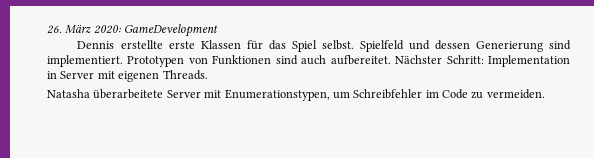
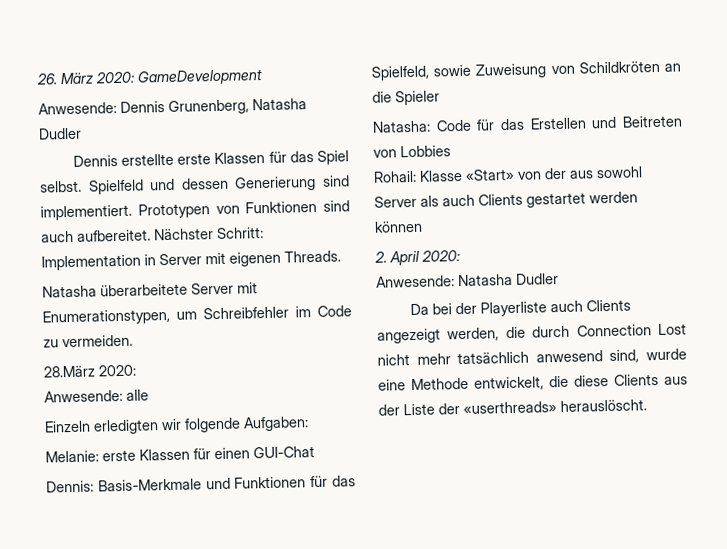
(219, 30) none -> [38,98,307,115] [38,127,82,140] // Anwesende: Dennis Grunenberg, Natasha Dudler
(545, 94) none -> [43,364,137,378] [44,389,149,403] [44,416,309,435] [45,446,315,463] [46,475,357,493] [371,60,681,81] [372,90,440,106] [372,115,683,133] [373,145,451,158] [373,166,643,183] [374,191,638,208] [374,220,423,233] [374,250,460,266] [376,273,559,288] [409,299,631,317] [377,323,687,344] [377,348,687,366] [378,374,688,391] [378,399,647,416] // 28.März 2020: // Anwesende: alle // Einzeln erledigten wir folgende Aufgaben: // Melanie: erste Klassen für einen GUI-Chat // Dennis: Basis-Merkmale und Funktionen für das Spielfeld, sowie Zuweisung von Schildkröten an die Spieler // Natasha: Code für das Erstellen und Beitreten von Lobbies // Rohail: Klasse «Start» von der aus sowohl Server als auch Clients gestartet werden können // 2. April 2020: // Anwesende: Natasha Dudler // Da bei der Playerliste auch Clients angezeigt werden, die durch Connection Lost nicht mehr tatsächlich anwesend sind, wurde eine Methode entwickelt, die diese Clients aus der Liste der «userthreads» herauslöscht.

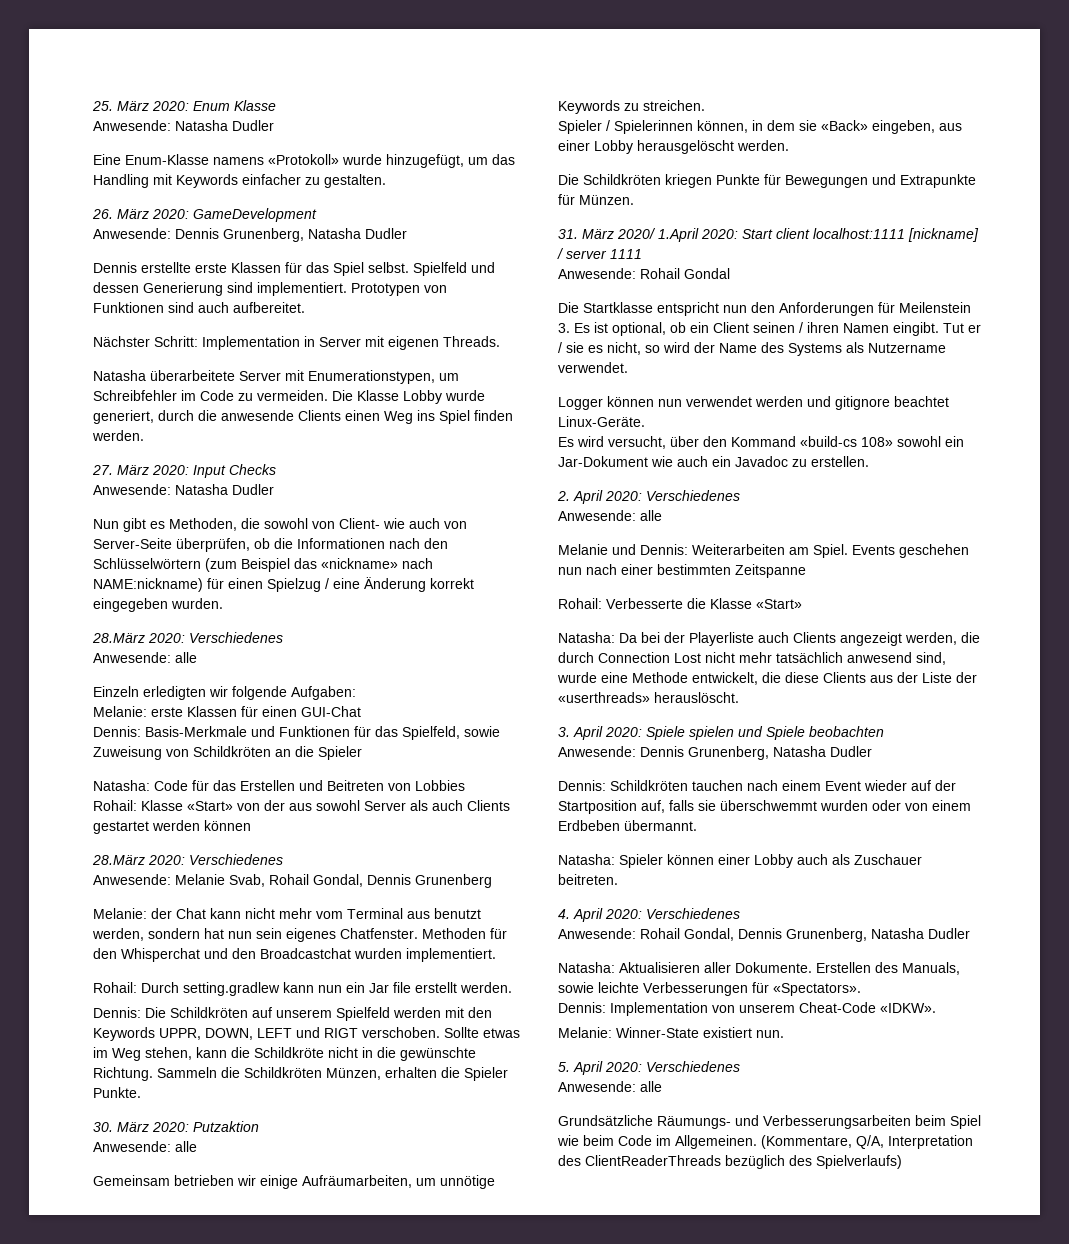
(36, 79) none -> [92,100,276,111] [93,120,274,131] [93,154,515,168] [93,174,386,188] 25. März 2020: Enum Klasse // Anwesende: Natasha Dudler // Eine Enum-Klasse namens «Protokoll» wurde hinzugefügt, um das Handling mit Keywords einfacher zu gestalten. //
(151, 235) none -> (305, 307) //
[43,364,137,378] // 28.März 2020: -> [332,390,485,404] [93,410,513,424] [92,430,144,441] [92,464,276,478] [93,484,274,495] [93,518,467,532] [93,538,448,552] [93,558,433,572] [93,577,474,592] [93,598,223,612] [92,632,283,643] Die Klasse Lobby wurde generiert, durch die anwesende Clients einen Weg ins Spiel finden werden. // 27. März 2020: Input Checks // Anwesende: Natasha Dudler // Nun gibt es Methoden, die sowohl von Client- wie auch von Server-Seite überprüfen, ob die Informationen nach den Schlüsselwörtern (zum Beispiel das «nickname» nach NAME:nickname) für einen Spielzug / eine Änderung korrekt eingegeben wurden. // 28.März 2020: Verschiedenes
(423, 226) none -> [92,854,283,865] [93,874,492,888] [93,908,481,919] [92,928,507,942] [93,948,496,962] [93,982,512,996] [93,1007,492,1021] [93,1027,520,1041] [93,1047,476,1061] [93,1067,508,1081] [93,1087,141,1098] [93,1121,259,1132] [93,1141,197,1152] [93,1175,495,1189] [558,100,705,114] [558,120,962,134] [558,140,789,154] [558,174,976,188] [558,194,634,205] [558,228,979,242] [557,248,642,259] [558,268,730,279] [558,302,971,316] [558,322,981,336] [558,342,946,356] [558,362,628,373] [558,396,949,410] [558,416,645,427] [558,436,964,449] [558,456,869,467] // 28.März 2020: Verschiedenes // Anwesende: Melanie Svab, Rohail Gondal, Dennis Grunenberg // Melanie: der Chat kann nicht mehr vom Terminal aus benutzt werden, sondern hat nun sein eigenes Chatfenster. Methoden für den Whisperchat und den Broadcastchat wurden implementiert. // Rohail: Durch setting.gradlew kann nun ein Jar file erstellt werden. // Dennis: Die Schildkröten auf unserem Spielfeld werden mit den Keywords UPPR, DOWN, LEFT und RIGT verschoben. Sollte etwas im Weg stehen, kann die Schildkröte nicht in die gewünschte Richtung. Sammeln die Schildkröten Münzen, erhalten die Spieler Punkte. // 30. März 2020: Putzaktion // Anwesende: alle // Gemeinsam betrieben wir einige Aufräumarbeiten, um unnötige Keywords zu streichen. // Spieler / Spielerinnen können, in dem sie «Back» eingeben, aus einer Lobby herausgelöscht werden. // Die Schildkröten kriegen Punkte für Bewegungen und Extrapunkte für Münzen. // 31. März 2020/ 1.April 2020: Start client localhost:1111 [nickname] / server 1111 // Anwesende: Rohail Gondal // Die Startklasse entspricht nun den Anforderungen für Meilenstein 3. Es ist optional, ob ein Client seinen / ihren Namen eingibt. Tut er / sie es nicht, so wird der Name des Systems als Nutzername verwendet. // Logger können nun verwendet werden und gitignore beachtet Linux-Geräte. // Es wird versucht, über den Kommand «build-cs 108» sowohl ein Jar-Dokument wie auch ein Javadoc zu erstellen.
[376,273,559,288] // Anwesende: Natasha Dudler // -> [646,490,740,501] [558,510,662,521] [558,544,969,558] [558,564,806,578] [558,598,802,609] [558,632,615,643] Verschiedenes // Anwesende: alle // Melanie und Dennis: Weiterarbeiten am Spiel. Events geschehen nun nach einer bestimmten Zeitspanne // Rohail: Verbesserte die Klasse «Start» // Natasha:
(647, 405) none -> [558,726,884,740] [558,746,872,760] [558,780,956,791] [558,800,971,814] [558,820,697,831] [558,854,922,868] [558,874,618,885] [558,908,740,922] [558,928,970,942] [558,962,960,975] [558,982,861,996] [558,1002,936,1016] [558,1027,784,1038] [558,1061,740,1075] [558,1081,662,1092] [558,1115,981,1129] [557,1135,973,1149] [558,1155,902,1169] // 3. April 2020: Spiele spielen und Spiele beobachten // Anwesende: Dennis Grunenberg, Natasha Dudler // Dennis: Schildkröten tauchen nach einem Event wieder auf der Startposition auf, falls sie überschwemmt wurden oder von einem Erdbeben übermannt. // Natasha: Spieler können einer Lobby auch als Zuschauer beitreten. // 4. April 2020: Verschiedenes // Anwesende: Rohail Gondal, Dennis Grunenberg, Natasha Dudler // Natasha: Aktualisieren aller Dokumente. Erstellen des Manuals, sowie leichte Verbesserungen für «Spectators». // Dennis: Implementation von unserem Cheat-Code «IDKW». // Melanie: Winner-State existiert nun. // 5. April 2020: Verschiedenes // Anwesende: alle // Grundsätzliche Räumungs- und Verbesserungsarbeiten beim Spiel wie beim Code im Allgemeinen. (Kommentare, Q/A, Interpretation des ClientReaderThreads bezüglich des Spielverlaufs)

